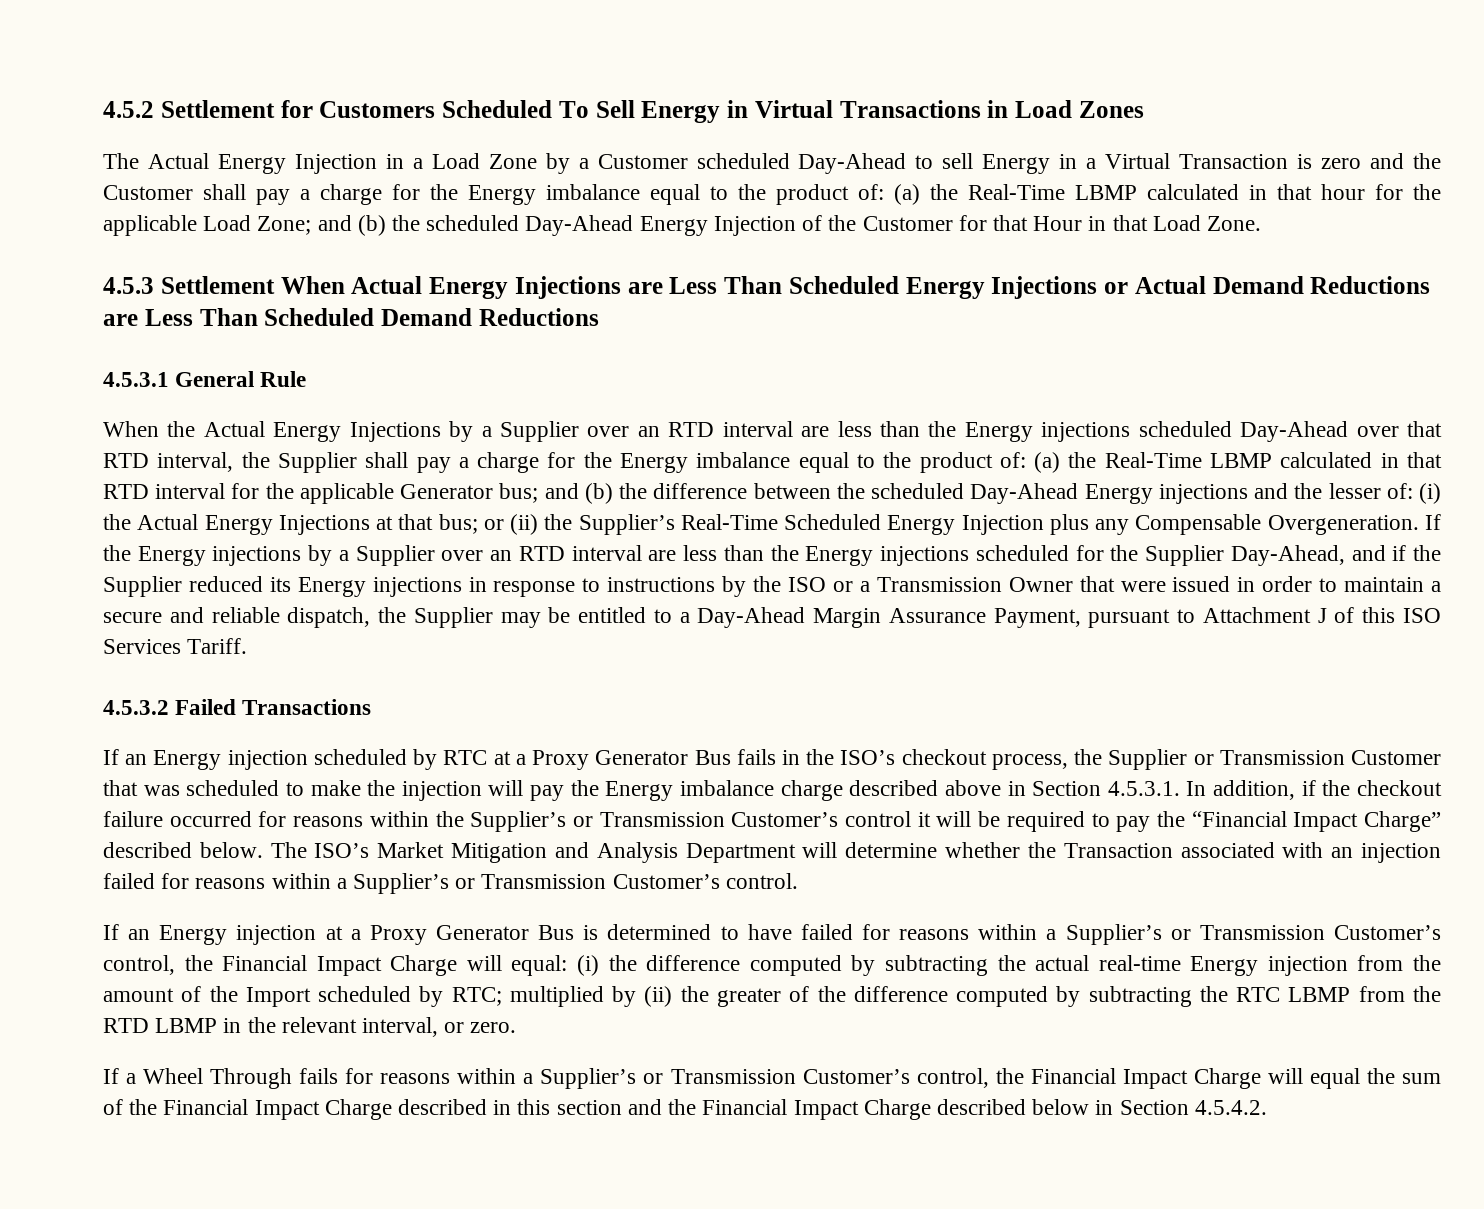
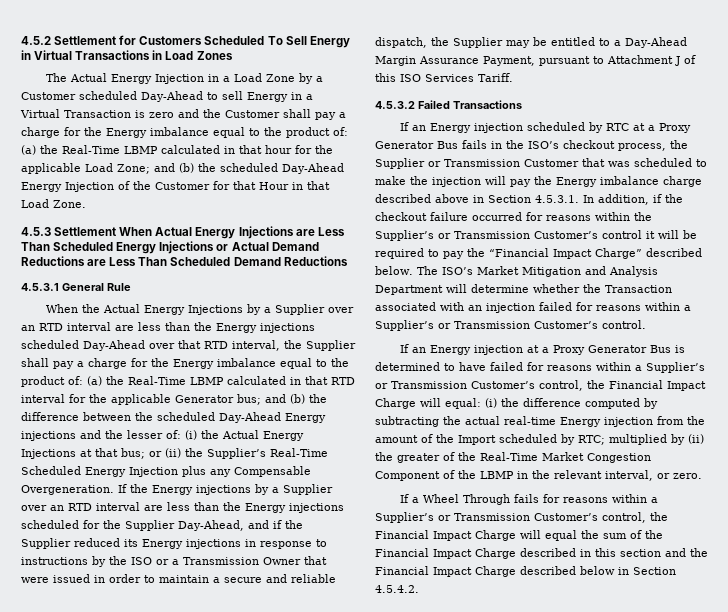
[853,986,1441,1007] [103,1018,149,1033] difference computed by subtracting the RTC LBMP from the RTD -> [480,452,651,463] [375,470,476,481] Real-Time Market Congestion Component of the

